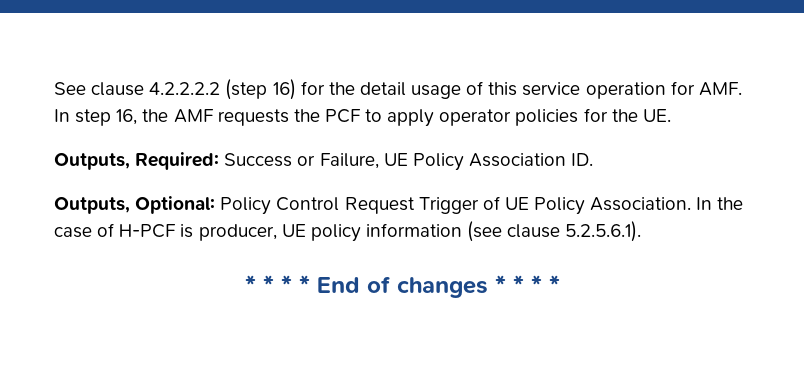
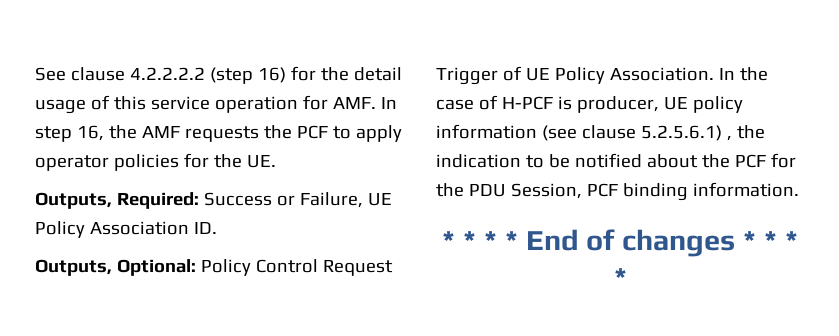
[565,221,642,242] 5.2.5.6.1). -> [640,125,765,141] [436,153,796,168] [436,182,799,201] 5.2.5.6.1) , the indication to be notified about the PCF for the PDU Session, PCF binding information.

